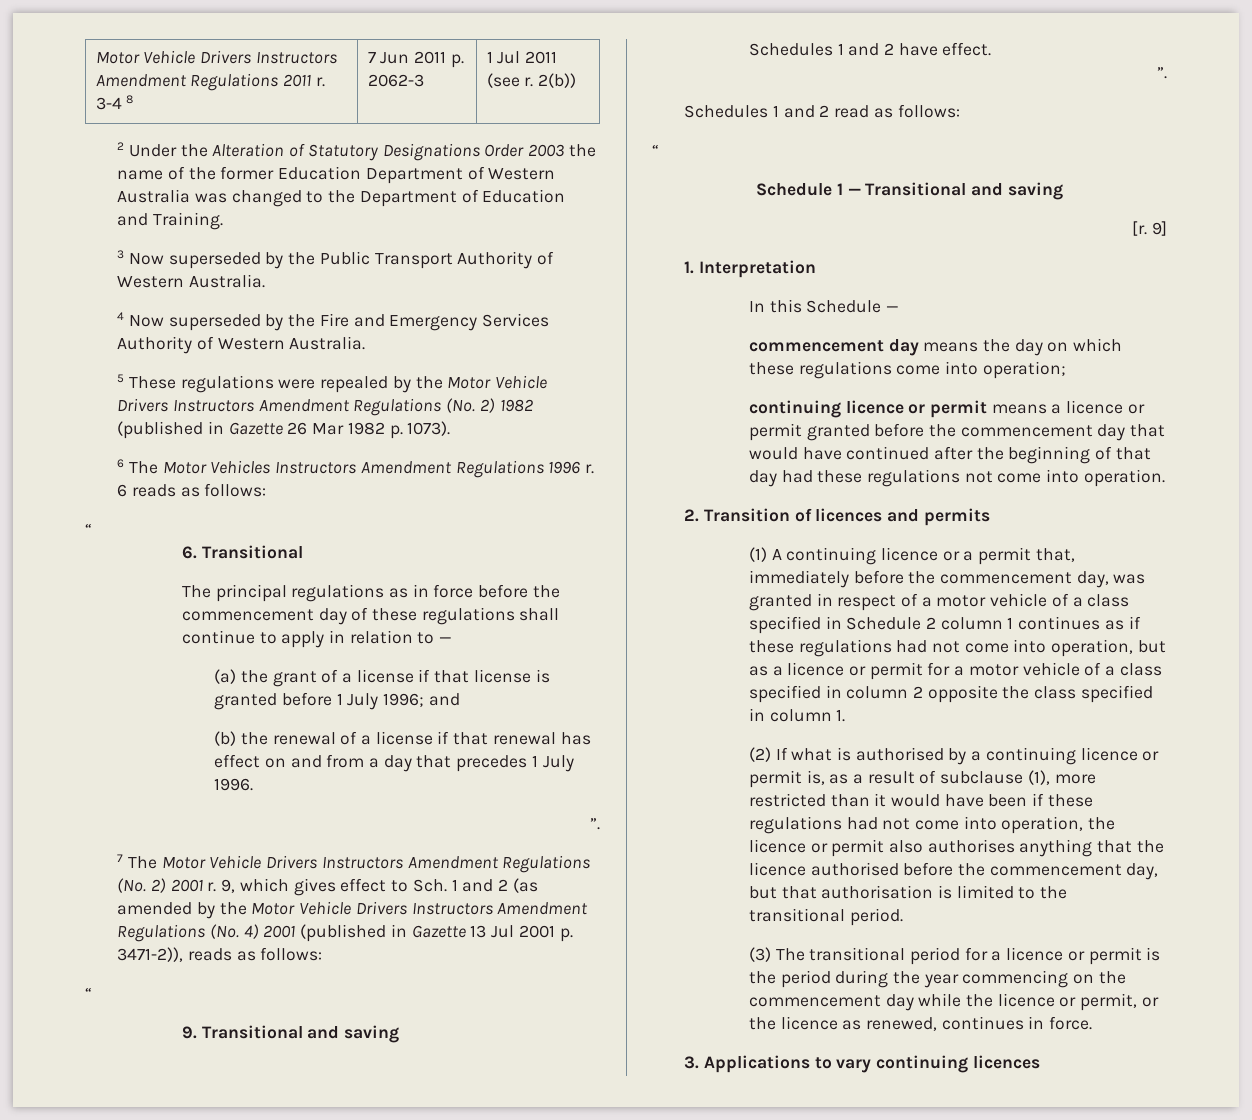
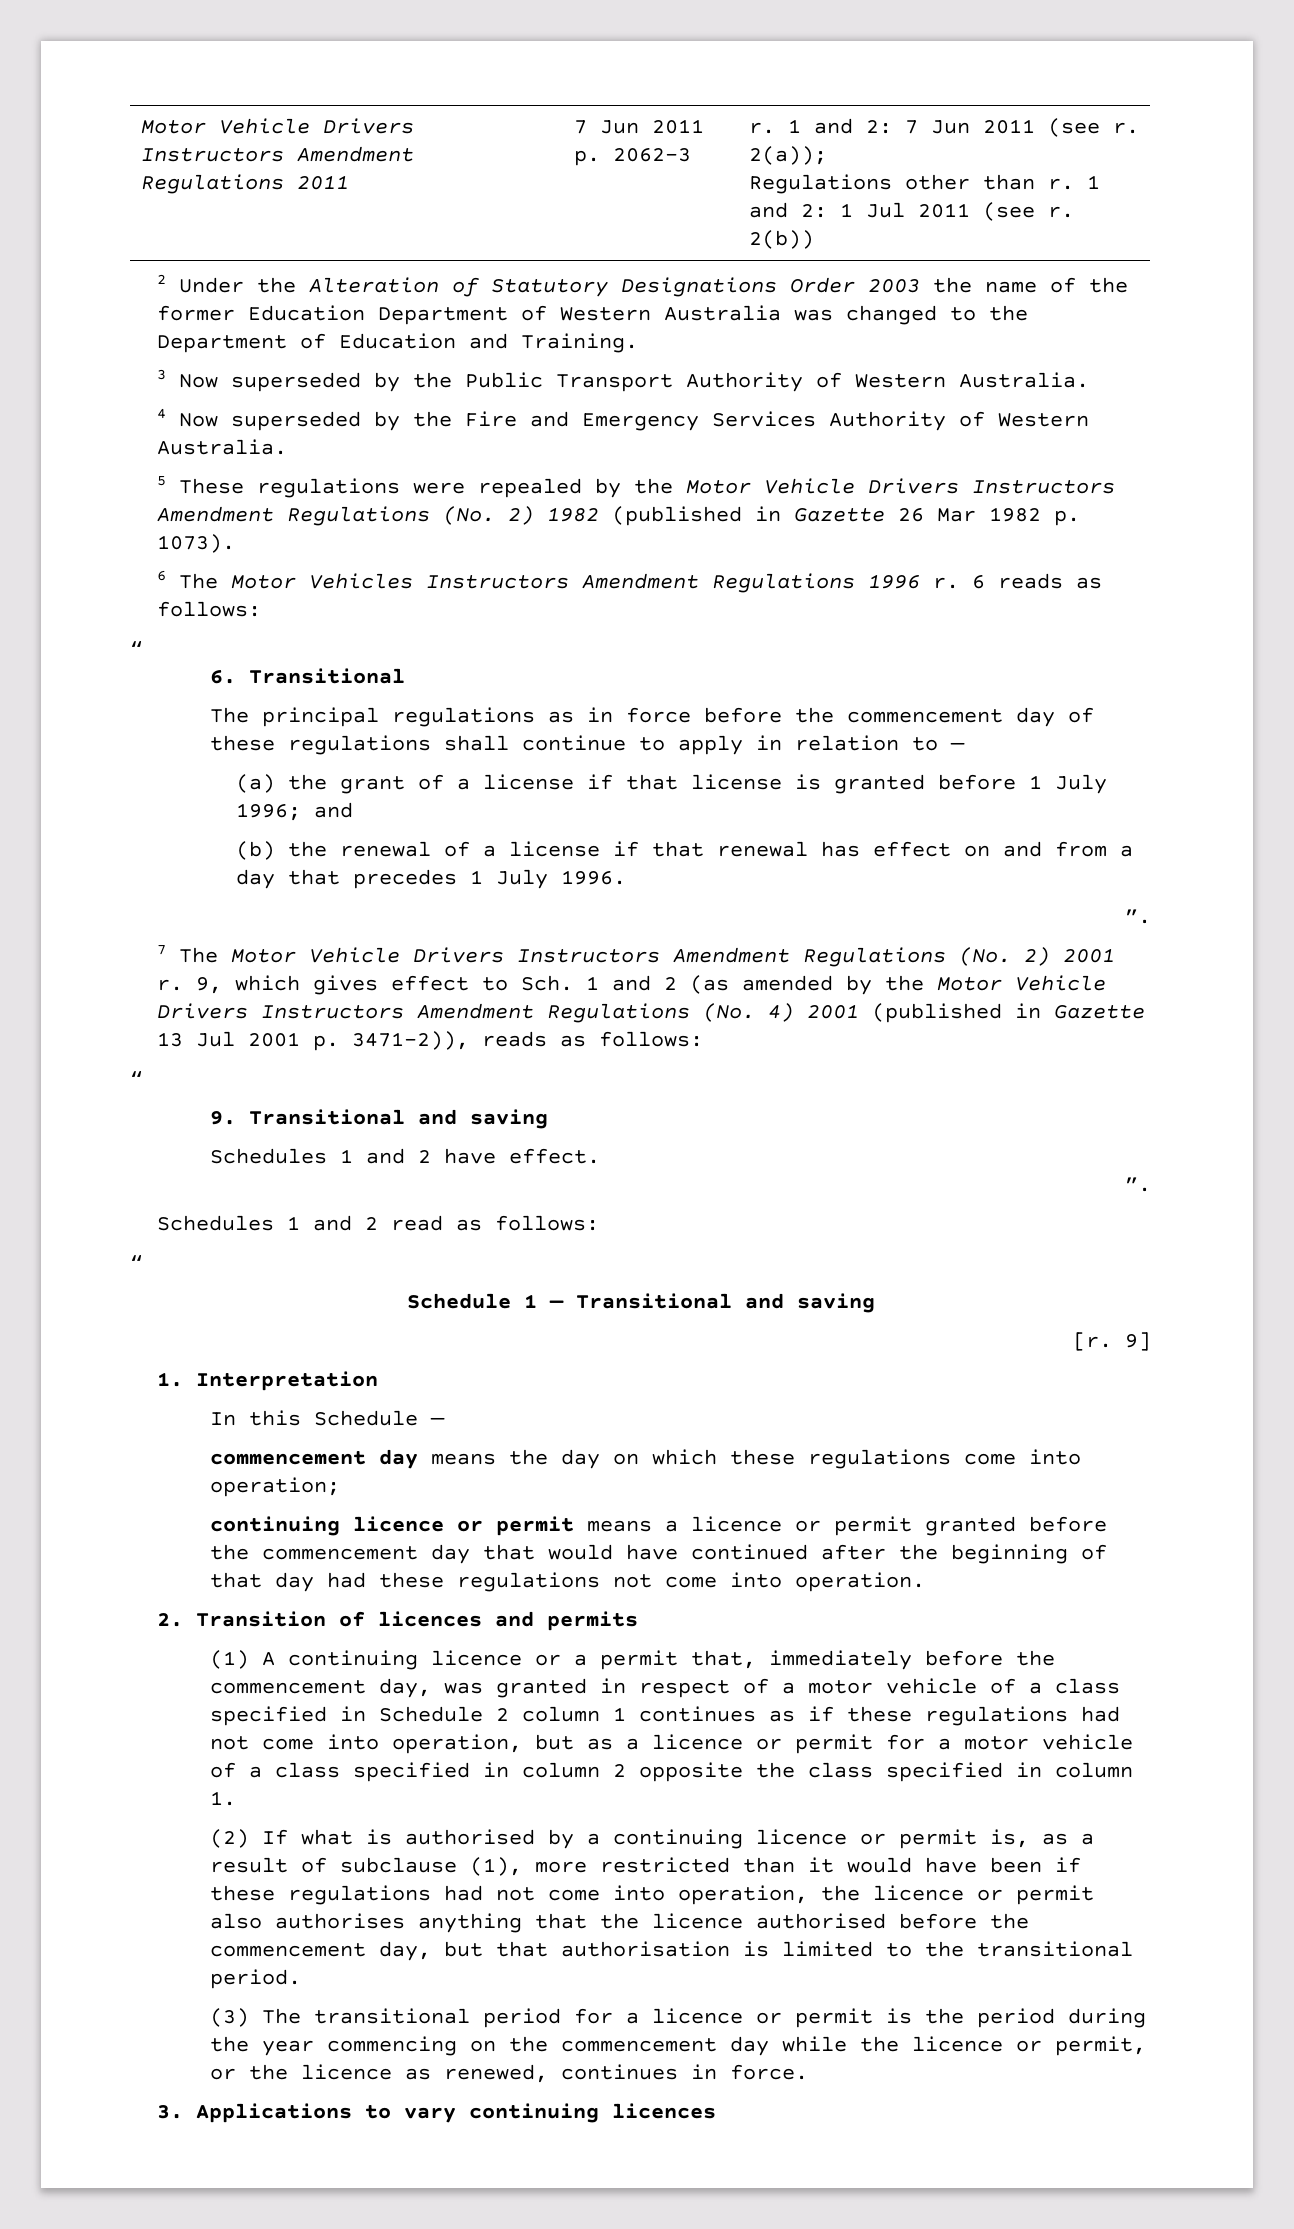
[315,77,325,87] [95,95,134,110] r. 3-4 8 -> (349, 182) none
(424, 80) none -> [748,118,1139,137] [748,146,827,165] [748,174,1100,194] [748,202,827,218] r. 1 and 2: 7 Jun 2011 (see r. 2(a)); // Regulations other than r. 1 and 2:

